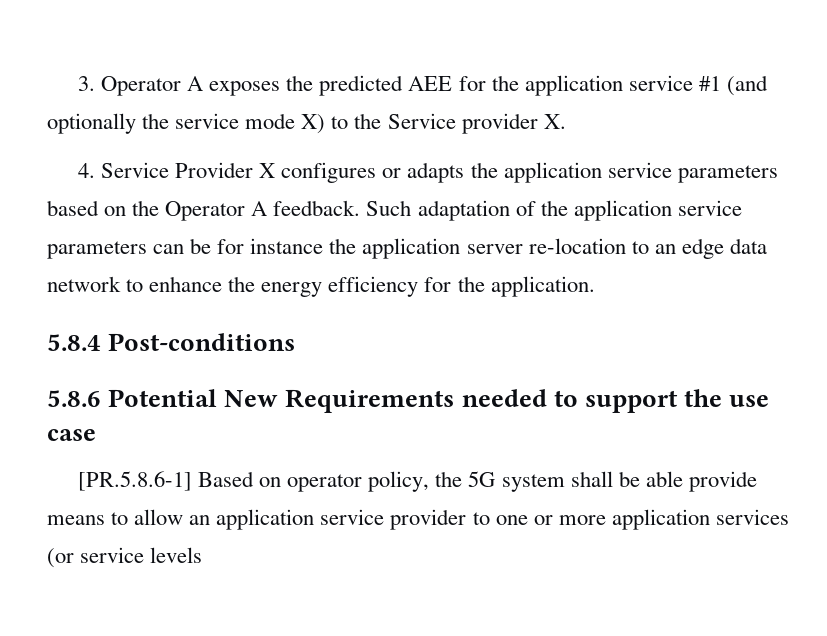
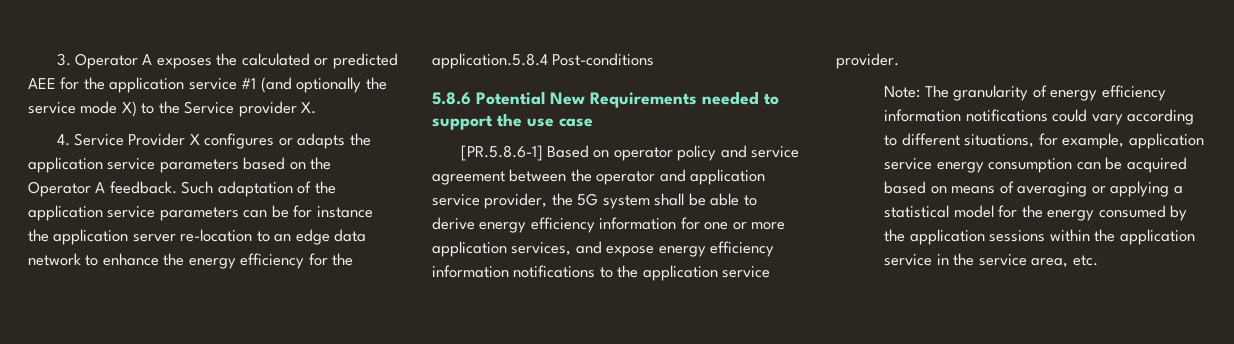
(314, 83) none -> [241,53,329,66] calculated or
[490,276,595,297] [47,334,101,351] application. // 5.8.4 -> [432,53,548,69] application.5.8.4
[368,471,430,492] policy, -> [677,145,800,161] [432,169,766,185] [432,193,548,209] policy and service agreement between the operator and application service provider,
[688,471,757,492] [47,509,789,530] [47,547,203,568] provide means to allow an application service provider to one or more application services (or service levels -> [743,195,757,206] [432,217,786,233] [432,241,775,257] [432,265,771,281] [836,53,899,69] [884,85,1166,101] [884,109,1195,125] [884,133,1204,149] [884,157,1187,173] [884,181,1183,197] [884,205,1188,221] [884,229,1195,245] [884,253,1098,268] to derive energy efficiency information for one or more application services, and expose energy efficiency information notifications to the application service provider. // Note: The granularity of energy efficiency information notifications could vary according to different situations, for example, application service energy consumption can be acquired based on means of averaging or applying a statistical model for the energy consumed by the application sessions within the application service in the service area, etc.

